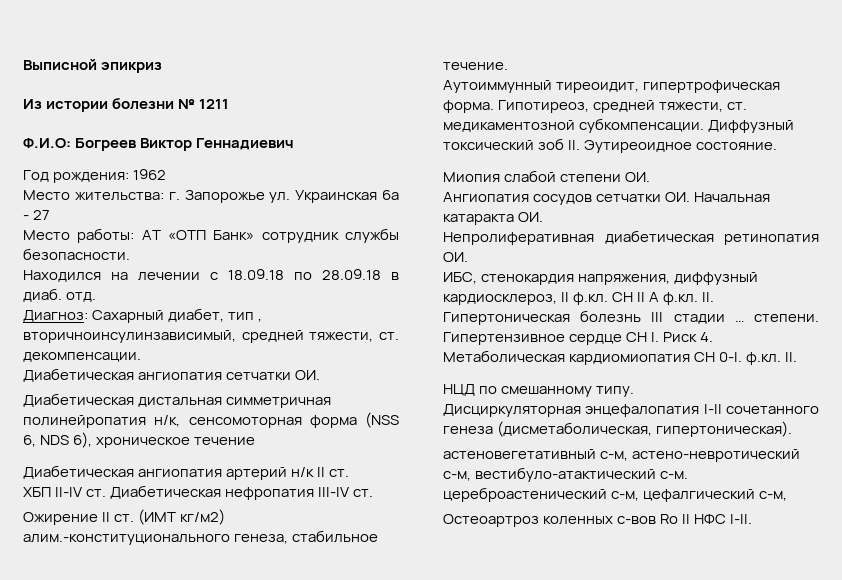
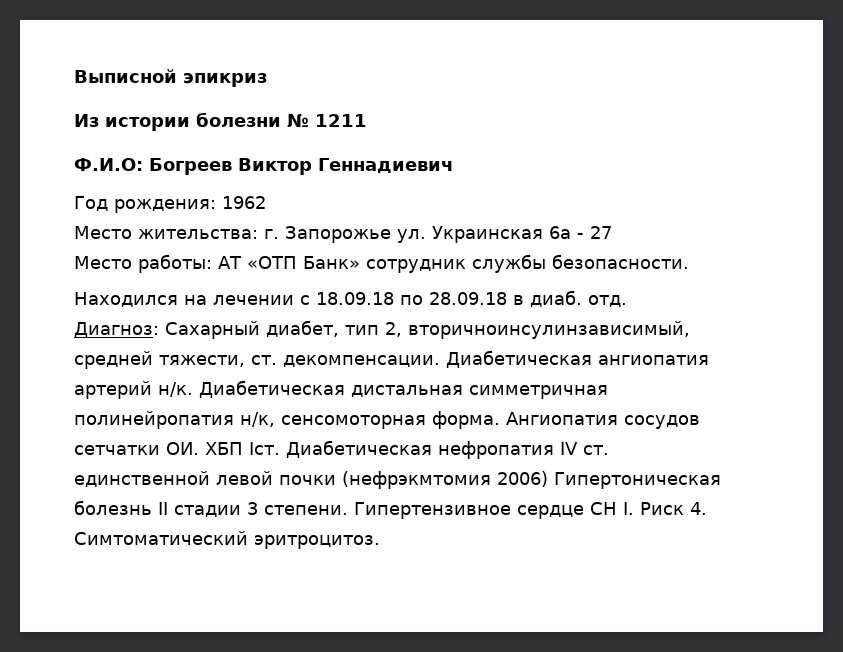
[258,318,263,322] , -> [385,322,402,337] 2,
[23,368,321,382] // Диабетическая ангиопатия сетчатки ОИ. // -> [446,350,709,368] [74,381,193,399] Диабетическая ангиопатия артерий н/к.
[309,412,399,428] [23,432,256,448] [23,465,350,480] [23,485,374,500] [23,509,226,525] [23,530,379,545] [443,62,508,70] [443,80,781,93] [443,100,748,113] [443,118,795,133] [443,138,778,153] [443,170,651,183] [443,192,771,205] [443,212,544,225] [443,230,819,245] [443,252,468,262] [443,272,759,285] [443,292,715,305] [443,310,744,325] форма (NSS 6, NDS 6), хроническое течение // Диабетическая ангиопатия артерий н/к II ст. // ХБП II-IV ст. Диабетическая нефропатия III-IV ст. // Ожирение II ст. (ИМТ кг/м2) алим.-конституционального генеза, стабильное течение. // Аутоиммунный тиреоидит, гипертрофическая форма. Гипотиреоз, средней тяжести, ст. медикаментозной субкомпенсации. Диффузный токсический зоб II. Эутиреоидное состояние. // Миопия слабой степени ОИ. // Ангиопатия сосудов сетчатки ОИ. Начальная катаракта ОИ. // Непролиферативная диабетическая ретинопатия ОИ. // ИБС, стенокардия напряжения, диффузный кардиосклероз, II ф.кл. СН II А ф.кл. II. Гипертоническая болезнь III стадии … -> [432,411,700,429] [74,440,609,459] [74,471,721,489] [74,500,258,517] форма. Ангиопатия сосудов сетчатки ОИ. ХБП Iст. Диабетическая нефропатия IV ст. единственной левой почки (нефрэкмтомия 2006) Гипертоническая болезнь II стадии 3
[443,350,798,365] [443,384,635,397] [443,404,819,417] [443,421,793,437] [443,449,801,462] [443,467,689,482] [443,487,788,502] [443,514,753,527] Метаболическая кардиомиопатия СН 0-I. ф.кл. II. // НЦД по смешанному типу. // Дисциркуляторная энцефалопатия I-II сочетанного генеза (дисметаболическая, гипертоническая). // астеновегетативный с-м, астено-невротический с-м, вестибуло-атактический с-м. цереброастенический с-м, цефалгический с-м, // Остеоартроз коленных с-вов Rо II НФС I-II. -> [74,531,380,549] Симтоматический эритроцитоз.

